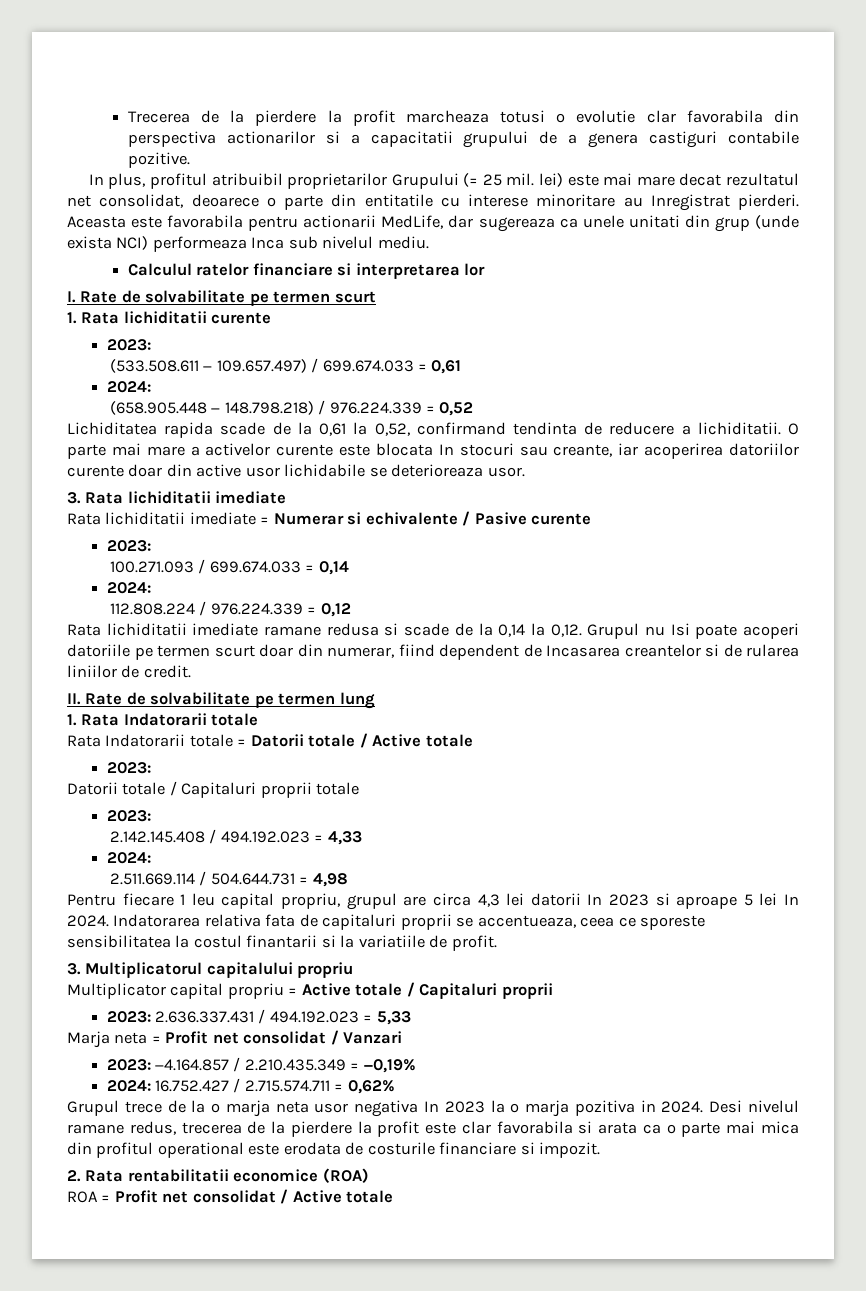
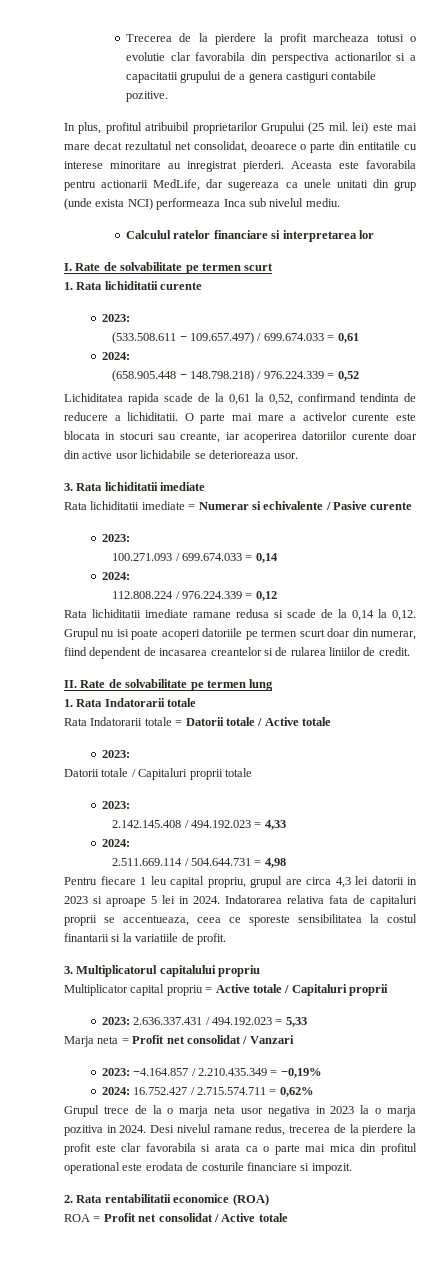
[463,173,502,187] (= 25 -> [308,122,325,134] (25
[650,194,730,211] Inregistrat -> [187,161,237,172] inregistrat
[438,444,454,455] In -> [105,432,116,440] in
[670,623,690,636] Isi -> [116,629,129,637] isi
[546,645,620,657] Incasarea -> [159,648,208,656] incasarea
[587,894,603,905] In -> [407,877,417,885] in
[783,894,799,905] In -> [179,896,189,904] in
[424,1101,439,1112] In -> [315,1106,326,1114] in

